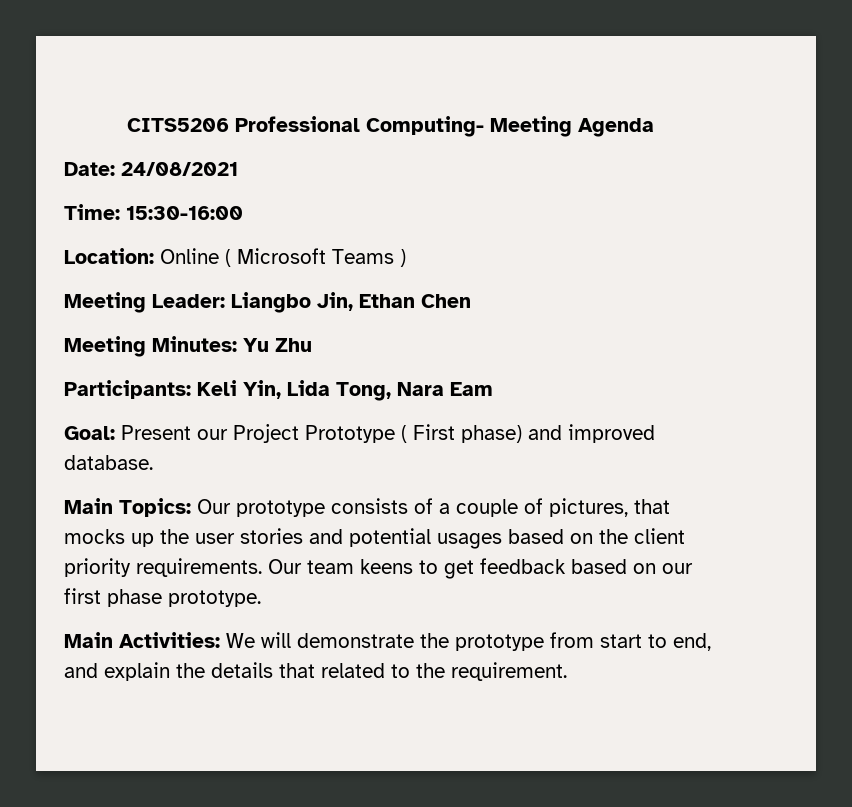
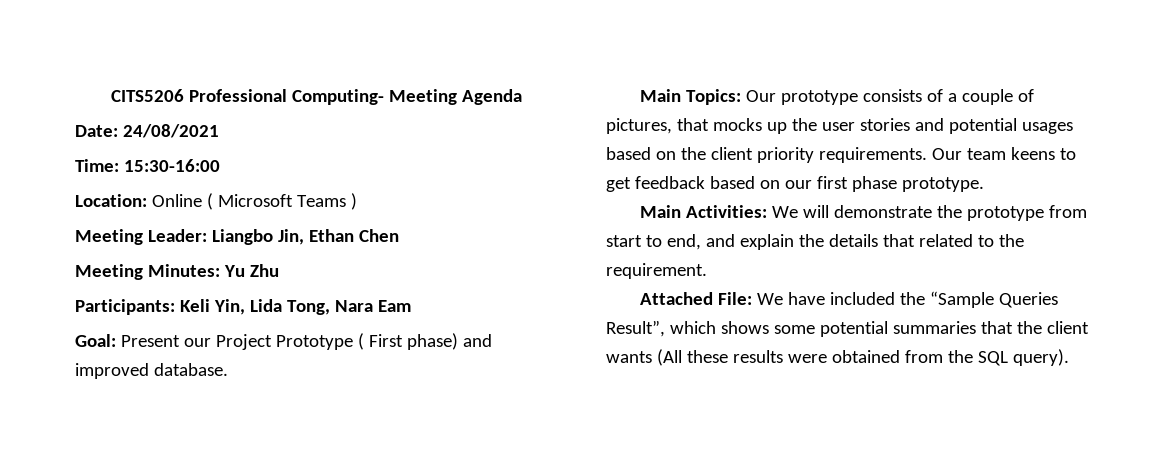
(567, 671) none -> [640,291,1059,308] [606,320,1089,337] [606,349,1069,366] // Attached File: We have included the “Sample Queries Result”, which shows some potential summaries that the client wants (All these results were obtained from the SQL query).

